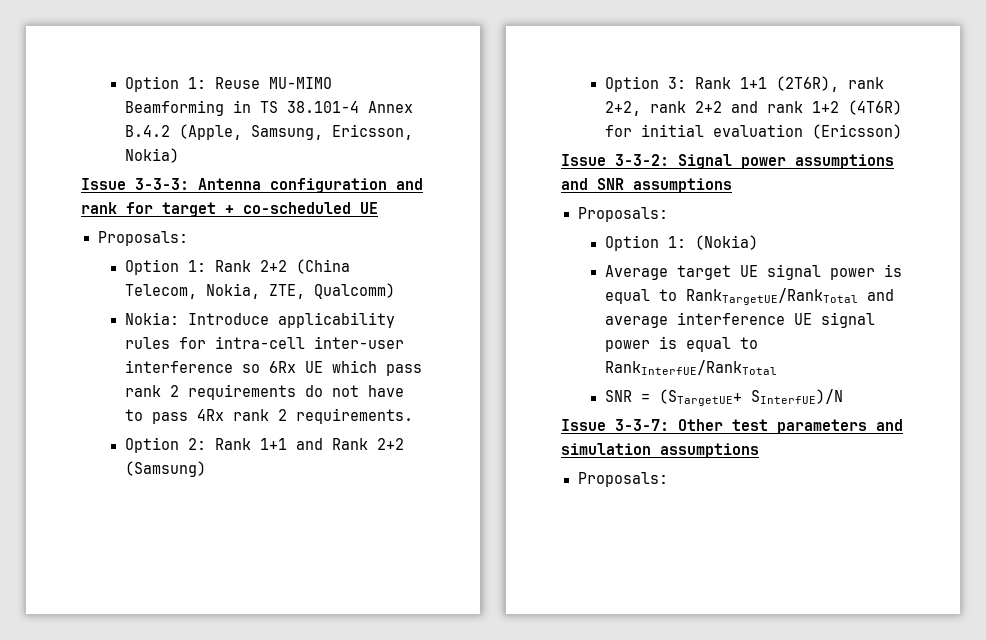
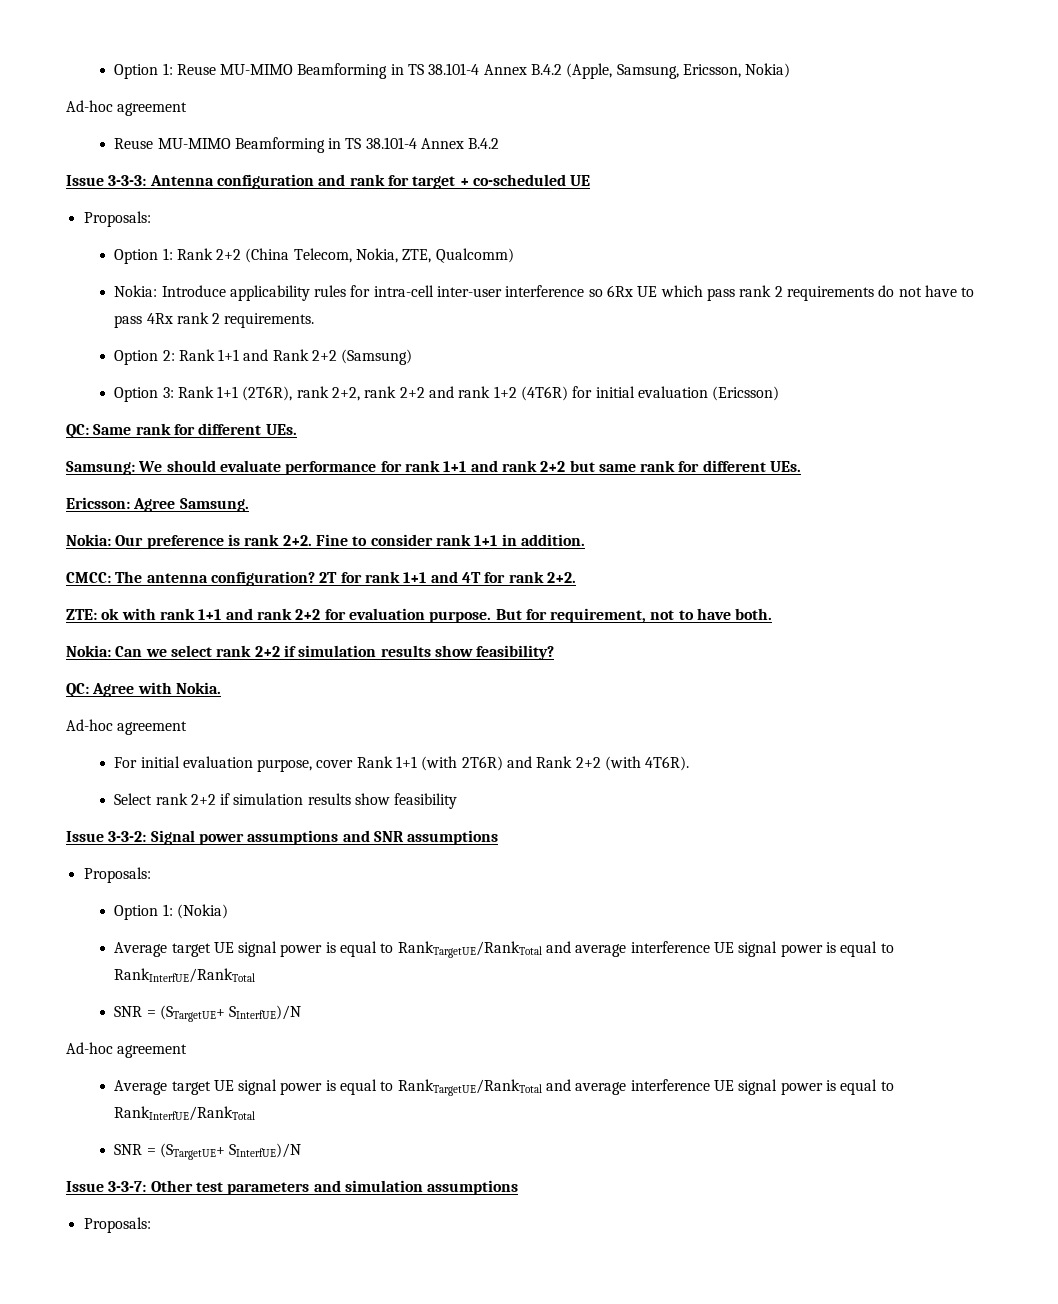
(179, 155) none -> [66,100,188,116] [114,137,500,153] // Ad-hoc agreement // Reuse MU-MIMO Beamforming in TS 38.101-4 Annex B.4.2
(902, 131) none -> [66,423,297,438] [66,460,802,475] [66,497,249,512] [66,534,585,549] [66,571,576,586] [66,608,773,623] [66,645,555,660] [66,682,221,697] [66,719,188,735] [114,756,690,772] [114,793,458,809] // QC: Same rank for different UEs. // Samsung: We should evaluate performance for rank 1+1 and rank 2+2 but same rank for different UEs. // Ericsson: Agree Samsung. // Nokia: Our preference is rank 2+2. Fine to consider rank 1+1 in addition. // CMCC: The antenna configuration? 2T for rank 1+1 and 4T for rank 2+2. // ZTE: ok with rank 1+1 and rank 2+2 for evaluation purpose. But for requirement, not to have both. // Nokia: Can we select rank 2+2 if simulation results show feasibility? // QC: Agree with Nokia. // Ad-hoc agreement // For initial evaluation purpose, cover Rank 1+1 (with 2T6R) and Rank 2+2 (with 4T6R). // Select rank 2+2 if simulation results show feasibility
(843, 396) none -> [66,1042,188,1058] [114,1079,894,1096] [114,1106,256,1121] [114,1143,302,1160] // Ad-hoc agreement // Average target UE signal power is equal to RankTargetUE/RankTotal and average interference UE signal power is equal to RankInterfUE/RankTotal // SNR = (STargetUE+ SInterfUE)/N

